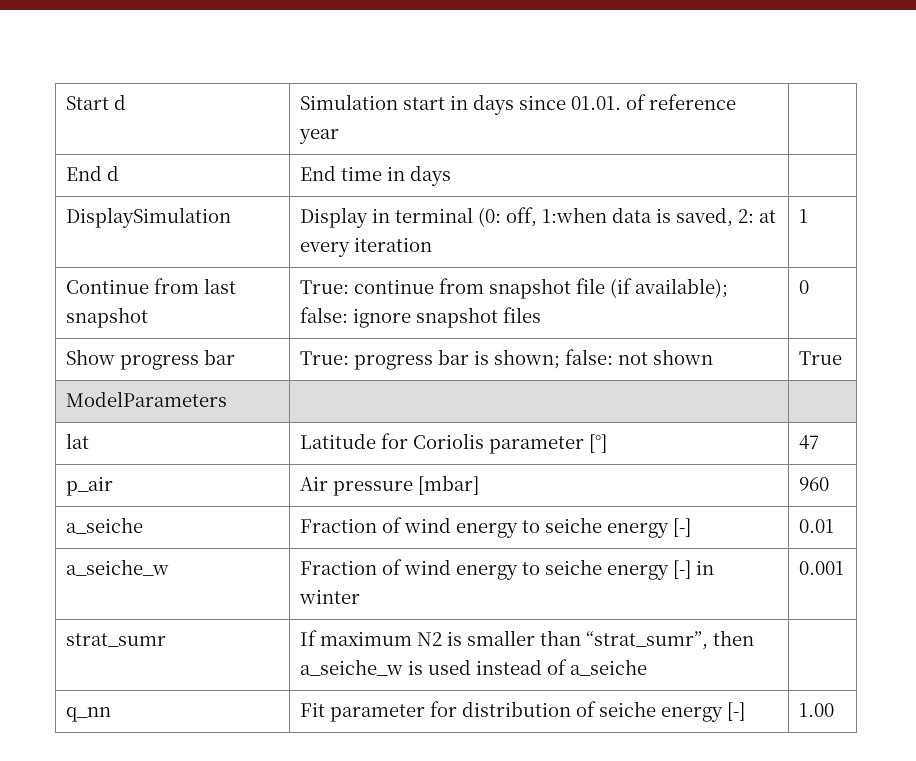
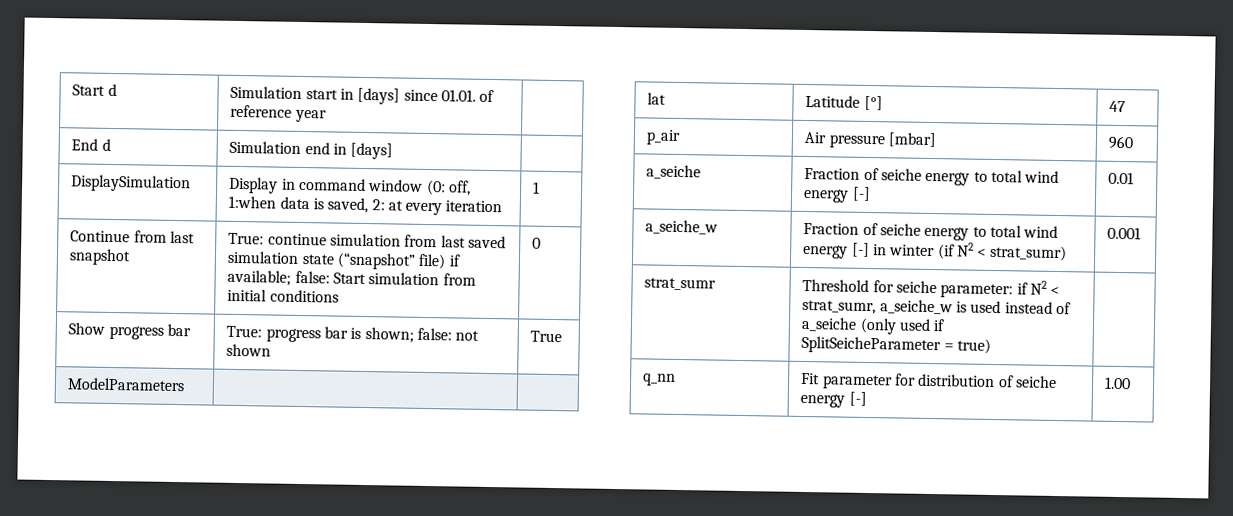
[472,94,514,115] days -> [357,87,401,105] [days]
[299,165,451,186] End time in days -> [229,140,394,160] Simulation end in [days]
[394,207,473,223] terminal -> [298,177,424,192] command window
[438,278,728,299] [299,307,541,328] from snapshot file (if available); false: ignore snapshot files -> [329,233,506,249] [227,250,461,270] [227,269,476,286] [227,288,339,303] simulation from last saved simulation state (“snapshot” file) if available; false: Start simulation from initial conditions
[380,433,584,454] for Coriolis parameter -> (861, 101) none
[403,517,602,538] wind energy to seiche -> [880,168,1060,186] seiche energy to total wind
[403,559,602,580] wind energy to seiche -> [879,223,1059,241] seiche energy to total wind
[798,561,844,575] [65,633,166,647] [299,630,754,650] | 0.001 // strat_sumr | If maximum N2 is smaller than “strat_sumr”, then -> [937,242,1068,262] [1107,226,1142,240] [644,277,717,291] [802,278,1061,299] [802,299,877,315] (if N2 < strat_sumr) | 0.001 // strat_sumr | Threshold for seiche parameter: if N2 < strat_sumr,
(647, 667) none -> [859,317,946,335] [801,335,991,355] (only used if SplitSeicheParameter = true)

